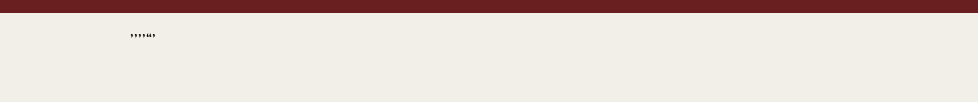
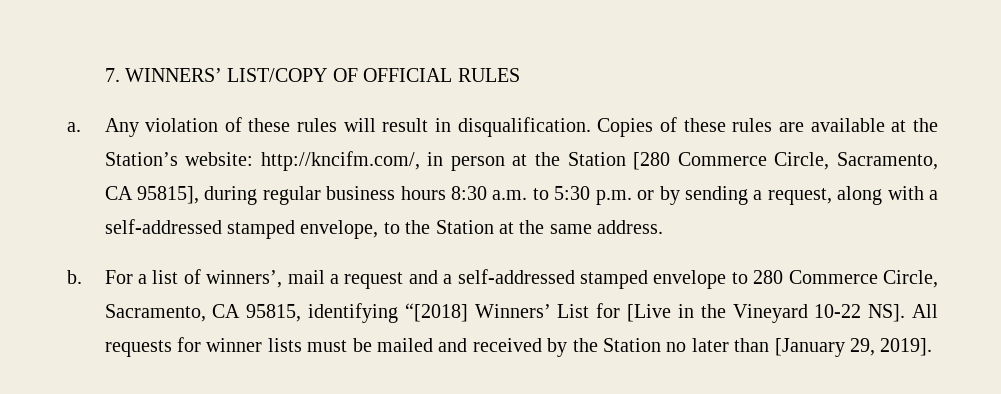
[129,33,156,45] ’’’’“’ -> [104,68,520,82] [66,117,939,137] [104,151,938,171] [104,186,939,205] [104,219,664,239] [66,269,939,289] [104,303,938,323] [104,337,933,357] 7. WINNERS’ LIST/COPY OF OFFICIAL RULES // a. Any violation of these rules will result in disqualification. Copies of these rules are available at the Station’s website: http://kncifm.com/, in person at the Station [280 Commerce Circle, Sacramento, CA 95815], during regular business hours 8:30 a.m. to 5:30 p.m. or by sending a request, along with a self-addressed stamped envelope, to the Station at the same address. // b. For a list of winners’, mail a request and a self-addressed stamped envelope to 280 Commerce Circle, Sacramento, CA 95815, identifying “[2018] Winners’ List for [Live in the Vineyard 10-22 NS]. All requests for winner lists must be mailed and received by the Station no later than [January 29, 2019].

